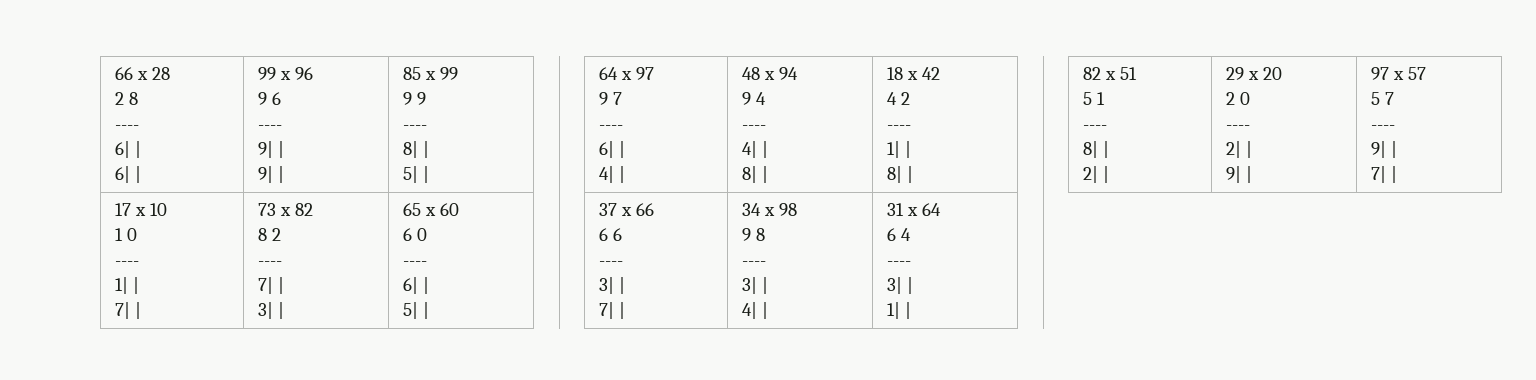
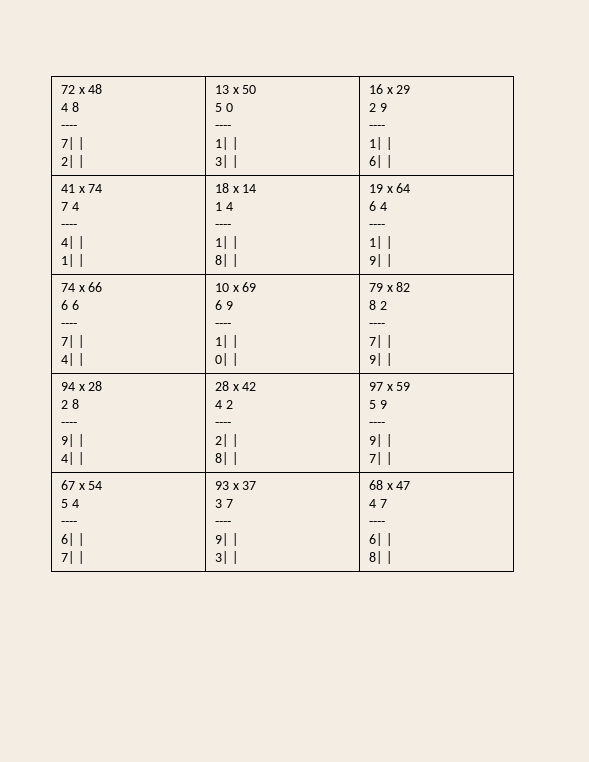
[114,67,170,80] [114,92,138,105] [114,125,139,130] [114,141,141,158] [114,166,141,183] [257,67,313,80] [257,92,281,105] [257,125,282,130] [257,141,284,158] [257,166,284,183] [402,67,458,80] [402,92,426,105] [402,125,427,130] [402,141,429,158] [402,166,429,183] [114,203,167,216] [114,228,137,241] [114,261,139,266] [114,277,139,294] [114,302,141,319] [257,203,276,216] 66 x 28 // 2 8 // ---- // 6| | // 6| | | 99 x 96 // 9 6 // ---- // 9| | // 9| | | 85 x 99 // 9 9 // ---- // 8| | // 5| | // 17 x 10 // 1 0 // ---- // 1| | // 7| | | 73 -> [60,84,103,94] [60,102,79,112] [60,125,77,130] [60,137,84,150] [60,155,84,168] [214,85,257,94] [214,103,233,112] [214,125,231,130] [214,137,238,150] [214,155,238,168] [368,84,411,94] [368,103,387,112] [368,125,385,130] [368,137,392,150] [368,155,392,168] [60,184,103,193] [60,202,79,211] [60,224,77,229] [60,236,84,249] [60,254,84,267] [214,183,257,193] [214,202,233,211] [214,224,231,229] [214,236,238,249] [214,254,238,267] [368,183,411,193] [368,201,387,211] [368,224,385,229] [368,236,392,249] [368,254,392,267] [60,282,103,292] [60,300,79,310] [60,323,77,328] [60,335,84,348] [60,353,84,366] [214,282,257,292] [214,300,233,310] [214,323,231,328] [214,335,238,348] [214,353,238,366] [368,283,383,292] 72 x 48 // 4 8 // ---- // 7| | // 2| | | 13 x 50 // 5 0 // ---- // 1| | // 3| | | 16 x 29 // 2 9 // ---- // 1| | // 6| | // 41 x 74 // 7 4 // ---- // 4| | // 1| | | 18 x 14 // 1 4 // ---- // 1| | // 8| | | 19 x 64 // 6 4 // ---- // 1| | // 9| | // 74 x 66 // 6 6 // ---- // 7| | // 4| | | 10 x 69 // 6 9 // ---- // 1| | // 0| | | 79
[257,302,284,319] [402,203,459,216] [402,228,427,241] [402,261,427,266] [402,277,429,294] [402,302,429,319] [598,67,654,80] [598,92,622,105] [598,125,623,130] [598,141,625,158] [598,166,625,183] [741,67,798,80] [741,92,766,105] [741,125,766,130] [741,141,768,158] [741,166,768,183] [886,67,903,80] 3| | | 65 x 60 // 6 0 // ---- // 6| | // 5| | // 64 x 97 // 9 7 // ---- // 6| | // 4| | | 48 x 94 // 9 4 // ---- // 4| | // 8| | | 18 -> [368,353,392,366] [60,381,103,391] [60,399,79,409] [60,422,77,427] [60,434,84,447] [60,452,84,465] [214,381,229,391] 9| | // 94 x 28 // 2 8 // ---- // 9| | // 4| | | 28
[886,141,911,158] [886,166,913,183] [598,203,654,216] [598,228,622,241] [598,261,623,266] [598,277,625,294] [598,302,625,319] [741,203,797,216] [741,228,765,241] [741,261,766,266] [741,277,768,294] [741,302,768,319] [886,203,941,216] [886,228,911,241] [886,261,911,266] [886,277,913,294] [886,302,911,319] [1082,67,1137,80] [1082,92,1105,105] [1082,125,1107,130] [1082,141,1109,158] [1082,166,1109,183] [1225,67,1282,80] [1225,92,1250,105] [1225,125,1250,130] [1225,141,1252,158] [1225,166,1252,183] 1| | // 8| | // 37 x 66 // 6 6 // ---- // 3| | // 7| | | 34 x 98 // 9 8 // ---- // 3| | // 4| | | 31 x 64 // 6 4 // ---- // 3| | // 1| | // 82 x 51 // 5 1 // ---- // 8| | // 2| | | 29 x 20 // 2 0 // ---- // 2| | // 9| | -> [214,434,238,447] [214,452,238,465] 2| | // 8| |
[1407,67,1426,80] [1370,92,1394,105] 57 // 5 7 -> [396,382,411,391] [368,400,387,409] 59 // 5 9
(1397, 174) none -> [60,480,103,490] [60,499,79,508] [60,521,77,526] [60,533,84,546] [60,551,84,564] [214,481,257,490] [214,499,233,508] [214,521,231,526] [214,533,238,546] [214,551,238,564] [368,480,411,490] [368,499,387,508] [368,521,385,526] [368,533,392,546] [368,551,392,564] // 67 x 54 // 5 4 // ---- // 6| | // 7| | | 93 x 37 // 3 7 // ---- // 9| | // 3| | | 68 x 47 // 4 7 // ---- // 6| | // 8| |

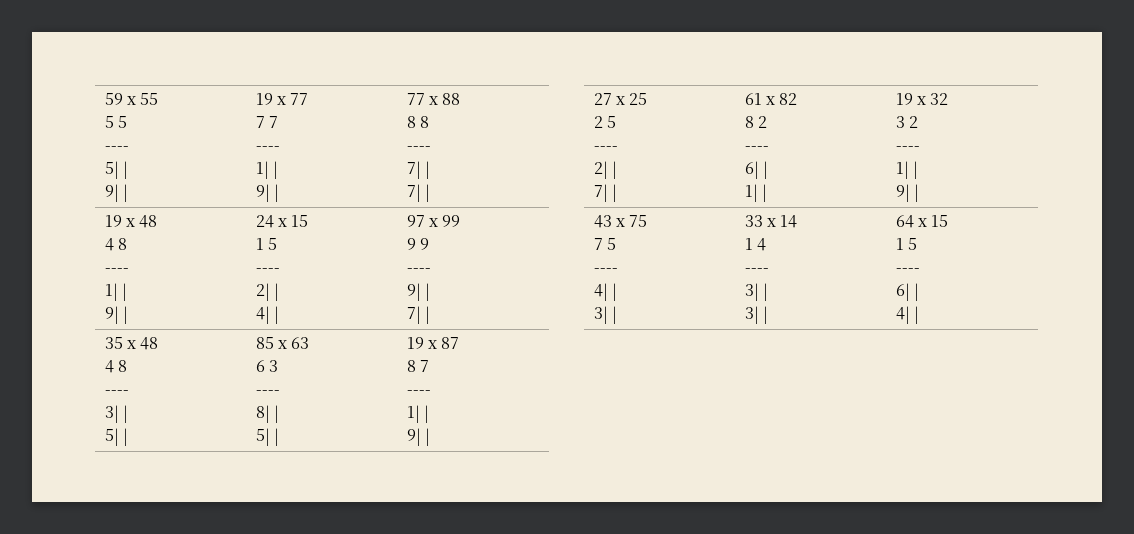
[60,84,103,94] [60,102,79,112] [60,125,77,130] [60,137,84,150] [60,155,84,168] [214,85,257,94] [214,103,233,112] [214,125,231,130] [214,137,238,150] [214,155,238,168] [368,84,411,94] [368,103,387,112] [368,125,385,130] [368,137,392,150] [368,155,392,168] [60,184,103,193] [60,202,79,211] [60,224,77,229] [60,236,84,249] [60,254,84,267] [214,183,257,193] [214,202,233,211] [214,224,231,229] [214,236,238,249] [214,254,238,267] [368,183,411,193] [368,201,387,211] [368,224,385,229] [368,236,392,249] [368,254,392,267] [60,282,103,292] [60,300,79,310] [60,323,77,328] [60,335,84,348] [60,353,84,366] [214,282,257,292] [214,300,233,310] [214,323,231,328] [214,335,238,348] [214,353,238,366] [368,282,411,292] [368,300,387,310] [368,323,385,328] [368,335,392,348] [368,353,392,366] [60,381,103,391] [60,399,79,409] [60,422,77,427] [60,434,84,447] [60,452,84,465] [214,381,257,391] [214,400,233,409] [214,422,231,427] [214,434,238,447] [214,452,228,465] 72 x 48 // 4 8 // ---- // 7| | // 2| | | 13 x 50 // 5 0 // ---- // 1| | // 3| | | 16 x 29 // 2 9 // ---- // 1| | // 6| | // 41 x 74 // 7 4 // ---- // 4| | // 1| | | 18 x 14 // 1 4 // ---- // 1| | // 8| | | 19 x 64 // 6 4 // ---- // 1| | // 9| | // 74 x 66 // 6 6 // ---- // 7| | // 4| | | 10 x 69 // 6 9 // ---- // 1| | // 0| | | 79 x 82 // 8 2 // ---- // 7| | // 9| | // 94 x 28 // 2 8 // ---- // 9| | // 4| | | 28 x 42 // 4 2 // ---- // 2| | // 8| -> [104,93,159,105] [104,116,127,128] [104,146,129,151] [104,161,128,179] [104,184,128,202] [255,93,309,105] [255,116,278,128] [255,146,280,151] [255,161,278,179] [255,184,279,202] [406,93,461,105] [406,116,429,128] [406,146,431,151] [406,161,430,179] [406,184,430,202] [104,215,158,228] [104,238,127,251] [104,268,129,273] [104,283,127,301] [104,306,128,324] [255,215,309,228] [255,238,277,250] [255,268,280,273] [255,283,279,301] [255,306,270,324] 59 x 55 // 5 5 // ---- // 5| | // 9| | | 19 x 77 // 7 7 // ---- // 1| | // 9| | | 77 x 88 // 8 8 // ---- // 7| | // 7| | // 19 x 48 // 4 8 // ---- // 1| | // 9| | | 24 x 15 // 1 5 // ---- // 2| | // 4|
[396,382,411,391] [368,400,376,409] 59 // 5 -> [442,215,461,227] [406,238,416,250] 99 // 9
[60,480,103,490] [60,499,79,508] [60,521,77,526] [60,533,84,546] [60,551,84,564] [214,481,257,490] [214,499,233,508] [214,521,231,526] [214,533,238,546] [214,551,238,564] [368,480,411,490] [368,499,387,508] [368,521,385,526] [368,533,392,546] [368,551,382,564] 67 x 54 // 5 4 // ---- // 6| | // 7| | | 93 x 37 // 3 7 // ---- // 9| | // 3| | | 68 x 47 // 4 7 // ---- // 6| | // 8| -> [104,337,159,350] [104,360,127,373] [104,390,129,395] [104,405,128,423] [104,428,128,446] [255,337,310,349] [255,360,278,372] [255,390,280,395] [255,405,279,423] [255,428,279,446] [406,337,460,349] [406,360,429,372] [406,390,431,395] [406,405,429,423] [406,428,430,446] [593,93,648,105] [593,116,616,128] [593,146,618,151] [593,161,617,179] [593,184,617,202] [744,93,798,105] [744,116,767,128] [744,146,769,151] [744,161,768,179] [744,184,767,202] [895,93,949,105] [895,116,918,128] [895,146,920,151] [895,161,918,179] [895,184,919,202] [593,215,648,228] [593,238,616,250] [593,268,618,273] [593,283,617,301] [593,306,617,324] [744,215,798,228] [744,238,766,251] [744,268,769,273] [744,283,768,301] [744,306,768,324] [895,215,949,228] [895,238,917,250] [895,268,920,273] [895,283,919,301] [895,306,910,324] 35 x 48 // 4 8 // ---- // 3| | // 5| | | 85 x 63 // 6 3 // ---- // 8| | // 5| | | 19 x 87 // 8 7 // ---- // 1| | // 9| | // 27 x 25 // 2 5 // ---- // 2| | // 7| | | 61 x 82 // 8 2 // ---- // 6| | // 1| | | 19 x 32 // 3 2 // ---- // 1| | // 9| | // 43 x 75 // 7 5 // ---- // 4| | // 3| | | 33 x 14 // 1 4 // ---- // 3| | // 3| | | 64 x 15 // 1 5 // ---- // 6| | // 4|

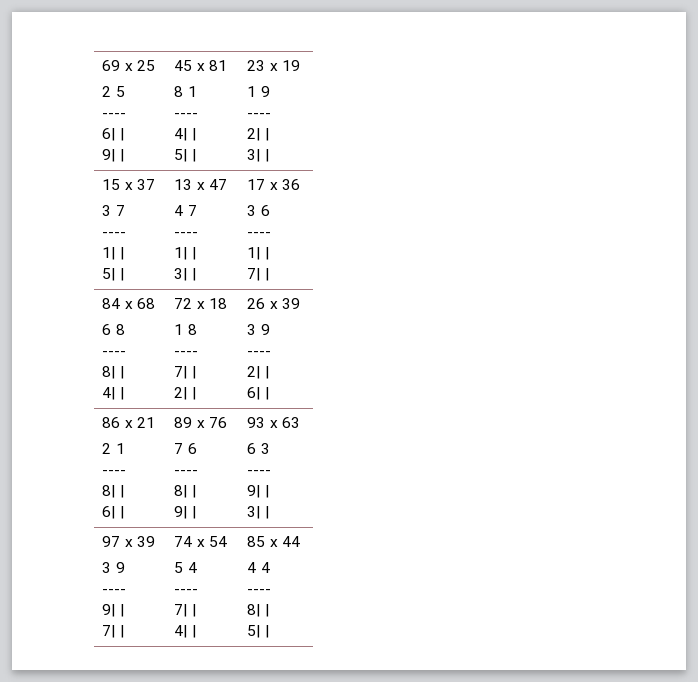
[104,93,159,105] [104,116,127,128] [104,146,129,151] [104,161,128,179] [104,184,128,202] [255,93,309,105] [255,116,278,128] [255,146,280,151] [255,161,278,179] [255,184,279,202] [406,93,461,105] [406,116,429,128] [406,146,431,151] [406,161,430,179] [406,184,430,202] [104,215,158,228] [104,238,127,251] [104,268,129,273] [104,283,127,301] [104,306,128,324] [255,215,309,228] [255,238,277,250] [255,268,280,273] [255,283,279,301] [255,306,279,324] [406,215,461,227] [406,238,416,250] 59 x 55 // 5 5 // ---- // 5| | // 9| | | 19 x 77 // 7 7 // ---- // 1| | // 9| | | 77 x 88 // 8 8 // ---- // 7| | // 7| | // 19 x 48 // 4 8 // ---- // 1| | // 9| | | 24 x 15 // 1 5 // ---- // 2| | // 4| | | 97 x 99 // 9 -> [102,60,155,71] [102,86,125,97] [102,113,127,118] [102,128,124,141] [102,149,124,162] [174,60,227,71] [174,86,197,97] [174,113,199,118] [174,128,196,141] [174,149,196,162] [247,60,300,71] [247,86,270,97] [247,113,272,118] [247,128,269,141] [247,149,269,162] [102,179,155,190] [102,205,125,216] [102,232,127,237] [102,247,124,260] [102,268,124,281] [174,179,227,190] [174,205,197,216] [174,232,199,237] [174,247,196,260] [174,268,196,281] [247,179,300,190] [247,205,270,216] [247,232,272,237] [247,247,269,260] [247,268,269,281] [102,298,155,309] [102,324,125,335] [102,351,127,356] [102,366,124,379] [102,387,124,400] [174,298,227,309] [174,324,197,335] [174,351,199,356] [174,366,196,379] [174,387,196,400] [247,298,300,309] [247,324,270,335] [247,351,272,356] [247,366,269,379] [247,387,269,400] [102,417,155,428] [102,443,125,454] [102,470,127,475] [102,485,124,498] [102,506,124,519] [174,417,227,428] [174,443,197,454] [174,470,199,475] [174,485,196,498] [174,506,196,519] [247,417,300,428] [247,443,270,454] [247,470,272,475] [247,485,269,498] [247,506,269,519] [102,536,155,547] [102,562,112,573] 69 x 25 // 2 5 // ---- // 6| | // 9| | | 45 x 81 // 8 1 // ---- // 4| | // 5| | | 23 x 19 // 1 9 // ---- // 2| | // 3| | // 15 x 37 // 3 7 // ---- // 1| | // 5| | | 13 x 47 // 4 7 // ---- // 1| | // 3| | | 17 x 36 // 3 6 // ---- // 1| | // 7| | // 84 x 68 // 6 8 // ---- // 8| | // 4| | | 72 x 18 // 1 8 // ---- // 7| | // 2| | | 26 x 39 // 3 9 // ---- // 2| | // 6| | // 86 x 21 // 2 1 // ---- // 8| | // 6| | | 89 x 76 // 7 6 // ---- // 8| | // 9| | | 93 x 63 // 6 3 // ---- // 9| | // 3| | // 97 x 39 // 3
[104,337,159,350] [104,360,127,373] [104,390,129,395] [104,405,128,423] [104,428,119,446] // 35 x 48 // 4 8 // ---- // 3| | // 5| -> [174,536,227,547] [174,562,197,573] [174,589,199,594] [174,604,196,617] [174,625,188,638] | 74 x 54 // 5 4 // ---- // 7| | // 4|
[291,337,310,349] [255,360,278,372] 63 // 6 3 -> [281,536,300,547] [247,562,270,573] 44 // 4 4
[406,337,460,349] [406,360,429,372] [406,390,431,395] [406,405,429,423] [406,428,430,446] [593,93,648,105] [593,116,616,128] [593,146,618,151] [593,161,617,179] [593,184,617,202] [744,93,798,105] [744,116,767,128] [744,146,769,151] [744,161,768,179] [744,184,767,202] [895,93,949,105] [895,116,918,128] [895,146,920,151] [895,161,918,179] [895,184,919,202] [593,215,648,228] [593,238,616,250] [593,268,618,273] [593,283,617,301] [593,306,617,324] [744,215,798,228] [744,238,766,251] [744,268,769,273] [744,283,768,301] [744,306,768,324] [895,215,949,228] [895,238,917,250] [895,268,920,273] [895,283,919,301] [895,306,919,324] | 19 x 87 // 8 7 // ---- // 1| | // 9| | // 27 x 25 // 2 5 // ---- // 2| | // 7| | | 61 x 82 // 8 2 // ---- // 6| | // 1| | | 19 x 32 // 3 2 // ---- // 1| | // 9| | // 43 x 75 // 7 5 // ---- // 4| | // 3| | | 33 x 14 // 1 4 // ---- // 3| | // 3| | | 64 x 15 // 1 5 // ---- // 6| | // 4| | -> (269, 631) none

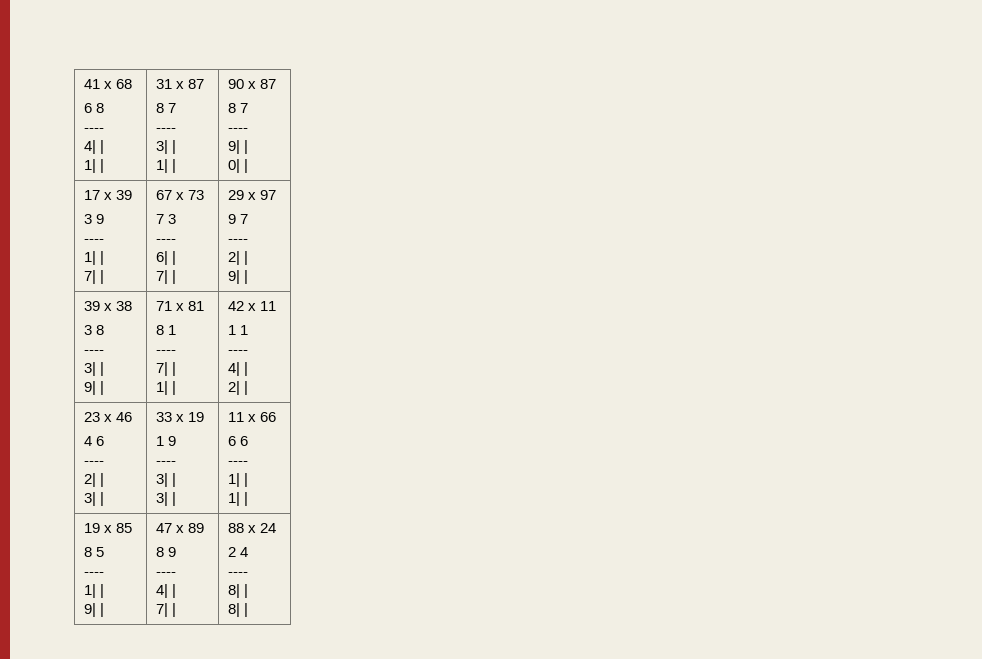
[102,60,155,71] [102,86,125,97] [102,113,127,118] [102,128,124,141] [102,149,124,162] [174,60,193,71] 69 x 25 // 2 5 // ---- // 6| | // 9| | | 45 -> [84,79,133,89] [84,103,105,113] [84,128,105,132] [84,140,105,154] [84,159,105,173] [156,79,205,89] [156,103,177,113] [156,128,177,132] [156,140,177,154] [156,159,177,173] [228,79,277,89] [228,103,249,113] [228,128,249,132] [228,140,249,154] [228,159,249,173] [84,190,133,200] [84,214,105,224] [84,239,105,243] [84,251,105,265] [84,270,105,284] [156,190,205,200] [156,214,177,224] [156,239,177,243] [156,251,177,265] [156,270,177,284] [228,190,277,200] [228,214,249,224] [228,239,249,243] [228,251,249,265] [228,270,249,284] [84,301,133,311] [84,325,105,335] [84,350,105,354] [84,362,105,376] [84,381,105,395] [156,301,173,311] 41 x 68 // 6 8 // ---- // 4| | // 1| | | 31 x 87 // 8 7 // ---- // 3| | // 1| | | 90 x 87 // 8 7 // ---- // 9| | // 0| | // 17 x 39 // 3 9 // ---- // 1| | // 7| | | 67 x 73 // 7 3 // ---- // 6| | // 7| | | 29 x 97 // 9 7 // ---- // 2| | // 9| | // 39 x 38 // 3 8 // ---- // 3| | // 9| | | 71
[174,128,196,141] [174,149,196,162] [247,60,266,71] 4| | // 5| | | 23 -> [156,362,177,376] [156,381,177,395] [228,301,277,311] [228,325,249,335] [228,350,249,354] [228,362,249,376] [228,381,249,395] [84,412,133,422] [84,436,105,446] [84,461,105,465] [84,473,105,487] [84,492,105,506] [156,412,173,422] 7| | // 1| | | 42 x 11 // 1 1 // ---- // 4| | // 2| | // 23 x 46 // 4 6 // ---- // 2| | // 3| | | 33
[247,128,269,141] [247,149,269,162] [102,179,155,190] [102,205,125,216] [102,232,127,237] [102,247,124,260] [102,268,124,281] [174,179,227,190] [174,205,197,216] [174,232,199,237] [174,247,196,260] [174,268,196,281] [247,179,300,190] [247,205,257,216] // 2| | // 3| | // 15 x 37 // 3 7 // ---- // 1| | // 5| | | 13 x 47 // 4 7 // ---- // 1| | // 3| | | 17 x 36 // 3 -> [156,473,177,487] [156,492,177,506] [228,412,277,422] [228,436,237,446] // 3| | // 3| | | 11 x 66 // 6
[247,268,269,281] [102,298,155,309] [102,324,125,335] [102,351,127,356] [102,366,124,379] [102,387,124,400] [174,298,227,309] [174,324,197,335] [174,351,199,356] [174,366,196,379] [174,387,196,400] [247,298,300,309] [247,324,270,335] [247,351,272,356] [247,366,269,379] [247,387,269,400] [102,417,155,428] [102,443,125,454] [102,470,127,475] [102,485,124,498] [102,506,124,519] [174,417,227,428] [174,443,197,454] [174,470,199,475] [174,485,196,498] [174,506,196,519] [247,417,300,428] [247,443,270,454] [247,470,272,475] [247,485,269,498] [247,506,269,519] [102,536,155,547] [102,562,125,573] [102,589,127,594] [102,604,124,617] [102,625,124,638] [174,536,227,547] [174,562,197,573] [174,589,199,594] [174,604,196,617] [174,625,196,638] [247,536,300,547] [247,562,257,573] 7| | // 84 x 68 // 6 8 // ---- // 8| | // 4| | | 72 x 18 // 1 8 // ---- // 7| | // 2| | | 26 x 39 // 3 9 // ---- // 2| | // 6| | // 86 x 21 // 2 1 // ---- // 8| | // 6| | | 89 x 76 // 7 6 // ---- // 8| | // 9| | | 93 x 63 // 6 3 // ---- // 9| | // 3| | // 97 x 39 // 3 9 // ---- // 9| | // 7| | | 74 x 54 // 5 4 // ---- // 7| | // 4| | | 85 x 44 // 4 -> [228,492,249,506] [84,523,133,533] [84,547,105,557] [84,572,105,576] [84,584,105,598] [84,603,105,617] [156,523,205,533] [156,547,177,557] [156,572,177,576] [156,584,177,598] [156,603,177,617] [228,523,277,533] [228,547,237,557] 1| | // 19 x 85 // 8 5 // ---- // 1| | // 9| | | 47 x 89 // 8 9 // ---- // 4| | // 7| | | 88 x 24 // 2
[247,625,261,638] 5| -> [228,603,241,617] 8|

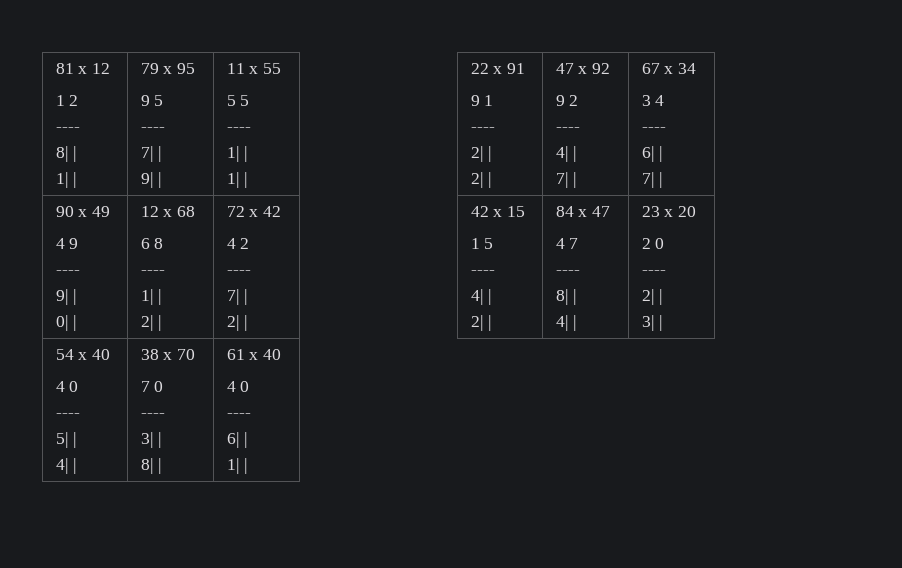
[84,79,133,89] [84,103,105,113] [84,128,105,132] [84,140,105,154] [84,159,105,173] [156,79,205,89] [156,103,177,113] [156,128,177,132] [156,140,177,154] [156,159,177,173] [228,79,277,89] [228,103,249,113] [228,128,249,132] [228,140,249,154] [228,159,249,173] [84,190,133,200] [84,214,105,224] [84,239,105,243] [84,251,105,265] [84,270,105,284] [156,190,205,200] [156,214,177,224] [156,239,177,243] [156,251,177,265] [156,270,177,284] [228,190,277,200] [228,214,249,224] [228,239,249,243] [228,251,249,265] [228,270,249,284] [84,301,133,311] [84,325,105,335] [84,350,105,354] [84,362,105,376] [84,381,105,395] [156,301,205,311] [156,325,177,335] [156,350,177,354] [156,362,177,376] [156,381,177,395] [228,301,277,311] [228,325,249,335] [228,350,249,354] [228,362,249,376] [228,381,249,395] [84,412,133,422] [84,436,105,446] [84,461,105,465] [84,473,105,487] [84,492,105,506] [156,412,205,422] [156,436,177,446] [156,461,177,465] [156,473,177,487] [156,492,169,506] 41 x 68 // 6 8 // ---- // 4| | // 1| | | 31 x 87 // 8 7 // ---- // 3| | // 1| | | 90 x 87 // 8 7 // ---- // 9| | // 0| | // 17 x 39 // 3 9 // ---- // 1| | // 7| | | 67 x 73 // 7 3 // ---- // 6| | // 7| | | 29 x 97 // 9 7 // ---- // 2| | // 9| | // 39 x 38 // 3 8 // ---- // 3| | // 9| | | 71 x 81 // 8 1 // ---- // 7| | // 1| | | 42 x 11 // 1 1 // ---- // 4| | // 2| | // 23 x 46 // 4 6 // ---- // 2| | // 3| | | 33 x 19 // 1 9 // ---- // 3| | // 3| -> [55,63,111,74] [55,95,79,106] [55,127,80,132] [55,146,78,162] [55,172,78,188] [140,63,196,74] [140,95,164,106] [140,127,165,132] [140,146,163,162] [140,172,154,188] 81 x 12 // 1 2 // ---- // 8| | // 1| | | 79 x 95 // 9 5 // ---- // 7| | // 9|
[260,412,277,422] [228,436,249,446] 66 // 6 6 -> [263,63,282,74] [226,95,250,106] 55 // 5 5
[84,523,133,533] [84,547,105,557] [84,572,105,576] [84,584,105,598] [84,603,97,617] 19 x 85 // 8 5 // ---- // 1| | // 9| -> [55,206,111,217] [55,238,79,249] [55,270,80,275] [55,289,78,305] [55,315,78,331] [140,206,196,217] [140,238,164,249] [140,270,165,275] [140,289,163,305] [140,315,163,331] [226,206,282,217] [226,238,250,249] [226,270,251,275] [226,289,249,305] [226,315,249,331] [55,349,111,360] [55,381,79,392] [55,413,80,418] [55,432,78,448] [55,458,78,474] [140,349,196,360] [140,381,164,392] [140,413,165,418] [140,432,163,448] [140,458,163,474] [226,349,282,360] [226,381,250,392] [226,413,251,418] [226,432,249,448] [226,458,249,474] [470,63,526,74] [470,95,494,106] [470,127,495,132] [470,146,493,162] [470,172,484,188] 90 x 49 // 4 9 // ---- // 9| | // 0| | | 12 x 68 // 6 8 // ---- // 1| | // 2| | | 72 x 42 // 4 2 // ---- // 7| | // 2| | // 54 x 40 // 4 0 // ---- // 5| | // 4| | | 38 x 70 // 7 0 // ---- // 3| | // 8| | | 61 x 40 // 4 0 // ---- // 6| | // 1| | // 22 x 91 // 9 1 // ---- // 2| | // 2|
[188,523,205,533] [156,547,177,557] 89 // 8 9 -> [592,63,611,74] [555,95,579,106] 92 // 9 2
[228,523,277,533] [228,547,249,557] [228,572,249,576] [228,584,249,598] [228,603,249,617] 88 x 24 // 2 4 // ---- // 8| | // 8| | -> [641,63,697,74] [641,95,665,106] [641,127,666,132] [641,146,664,162] [641,172,664,188] [470,206,526,217] [470,238,494,249] [470,270,495,275] [470,289,493,305] [470,315,493,331] [555,206,611,217] [555,238,579,249] [555,270,580,275] [555,289,578,305] [555,315,578,331] [641,206,697,217] [641,238,665,249] [641,270,666,275] [641,289,664,305] [641,315,664,331] 67 x 34 // 3 4 // ---- // 6| | // 7| | // 42 x 15 // 1 5 // ---- // 4| | // 2| | | 84 x 47 // 4 7 // ---- // 8| | // 4| | | 23 x 20 // 2 0 // ---- // 2| | // 3| |

